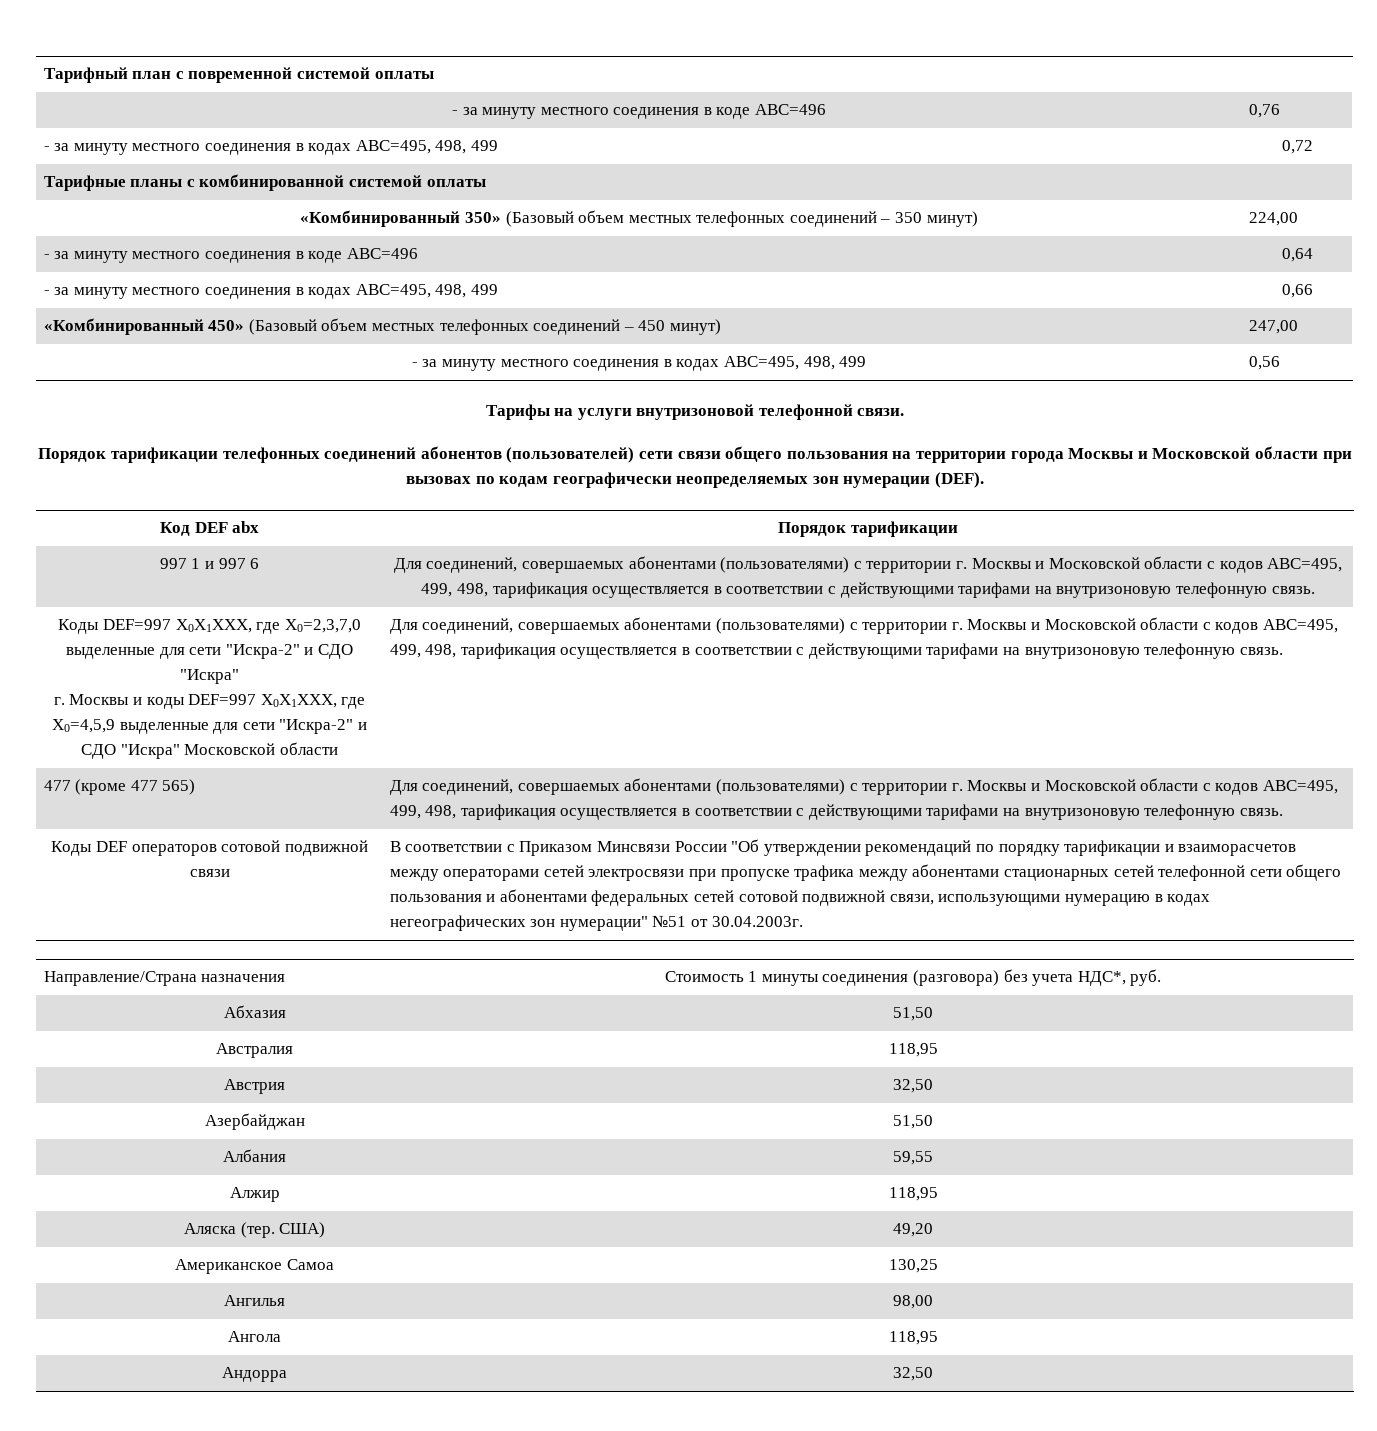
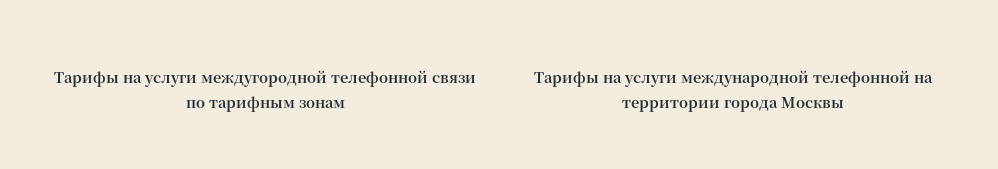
[43,67,434,83] [451,104,827,119] [1248,104,1280,118] [43,140,499,155] [1281,140,1313,154] [43,174,486,191] [300,210,978,227] [1248,212,1298,226] [43,248,418,263] [1281,248,1313,262] [43,284,499,299] [1281,284,1313,298] [43,318,722,335] [1248,320,1298,334] [411,356,867,371] [1248,356,1280,370] [485,404,905,420] [38,446,1352,463] [405,472,985,488] [159,521,260,536] [778,521,958,537] [159,558,260,569] [393,556,1343,573] [421,582,1315,598] [58,619,361,634] [66,644,353,659] [180,669,239,684] [53,694,366,709] [52,719,367,734] [81,742,338,759] [389,617,1338,634] [389,643,1283,659] [43,779,196,795] [389,778,1338,795] [389,804,1283,820] [51,840,368,856] [189,869,230,877] [389,839,1297,856] [389,864,1342,881] [389,889,1211,906] [389,915,803,931] [43,971,286,986] [664,969,1162,986] [223,1005,286,1018] [893,1007,933,1021] [216,1043,293,1058] [888,1043,938,1057] [224,1079,285,1094] [893,1079,933,1093] [204,1113,305,1130] [893,1115,933,1129] [223,1149,286,1162] [893,1151,933,1165] [229,1187,280,1202] [888,1187,938,1201] [183,1222,326,1238] [893,1223,933,1237] [175,1259,334,1274] [888,1259,938,1273] [224,1295,285,1306] [893,1295,933,1309] [228,1331,281,1342] [888,1331,938,1345] [222,1367,287,1382] [893,1367,933,1381] Тарифный план с повременной системой оплаты // - за минуту местного соединения в коде АВС=496 | 0,76 // - за минуту местного соединения в кодах АВС=495, 498, 499 | 0,72 // Тарифные планы с комбинированной системой оплаты // «Комбинированный 350» (Базовый объем местных телефонных соединений – 350 минут) | 224,00 // - за минуту местного соединения в коде АВС=496 | 0,64 // - за минуту местного соединения в кодах АВС=495, 498, 499 | 0,66 // «Комбинированный 450» (Базовый объем местных телефонных соединений – 450 минут) | 247,00 // - за минуту местного соединения в кодах АВС=495, 498, 499 | 0,56 // Тарифы на услуги внутризоновой телефонной связи. // Порядок тарификации телефонных соединений абонентов (пользователей) сети связи общего пользования на территории города Москвы и Московской области при вызовах по кодам географически неопределяемых зон нумерации (DEF). // Код DEF аbx | Порядок тарификации // 997 1 и 997 6 | Для соединений, совершаемых абонентами (пользователями) с территории г. Москвы и Московской области с кодов АВС=495, 499, 498, тарификация осуществляется в соответствии с действующими тарифами на внутризоновую телефонную связь. // Коды DEF=997 Х0Х1ХХХ, где Х0=2,3,7,0 выделенные для сети "Искра-2" и СДО "Искра" // г. Москвы и коды DEF=997 Х0Х1ХХХ, где Х0=4,5,9 выделенные для сети "Искра-2" и СДО "Искра" Московской области | Для соединений, совершаемых абонентами (пользователями) с территории г. Москвы и Московской области с кодов АВС=495, 499, 498, тарификация осуществляется в соответствии с действующими тарифами на внутризоновую телефонную связь. // 477 (кроме 477 565) | Для соединений, совершаемых абонентами (пользователями) с территории г. Москвы и Московской области с кодов АВС=495, 499, 498, тарификация осуществляется в соответствии с действующими тарифами на внутризоновую телефонную связь. // Коды DEF операторов сотовой подвижной связи | В соответствии с Приказом Минсвязи России "Об утверждении рекомендаций по порядку тарификации и взаиморасчетов между операторами сетей электросвязи при пропуске трафика между абонентами стационарных сетей телефонной сети общего пользования и абонентами федеральных сетей сотовой подвижной связи, использующими нумерацию в кодах негеографических зон нумерации" №51 от 30.04.2003г. // Направление/Страна назначения | Стоимость 1 минуты соединения (разговора) без учета НДС*, руб. // Абхазия | 51,50 // Австралия | 118,95 // Австрия | 32,50 // Азербайджан | 51,50 // Албания | 59,55 // Алжир | 118,95 // Аляска (тер. США) | 49,20 // Американское Самоа | 130,25 // Ангилья | 98,00 // Ангола | 118,95 // Андорра | 32,50 -> [54,70,476,87] [185,96,345,112] [534,70,933,87] [622,97,844,112] Тарифы на услуги междугородной телефонной связи по тарифным зонам // Тарифы на услуги международной телефонной на территории города Москвы

